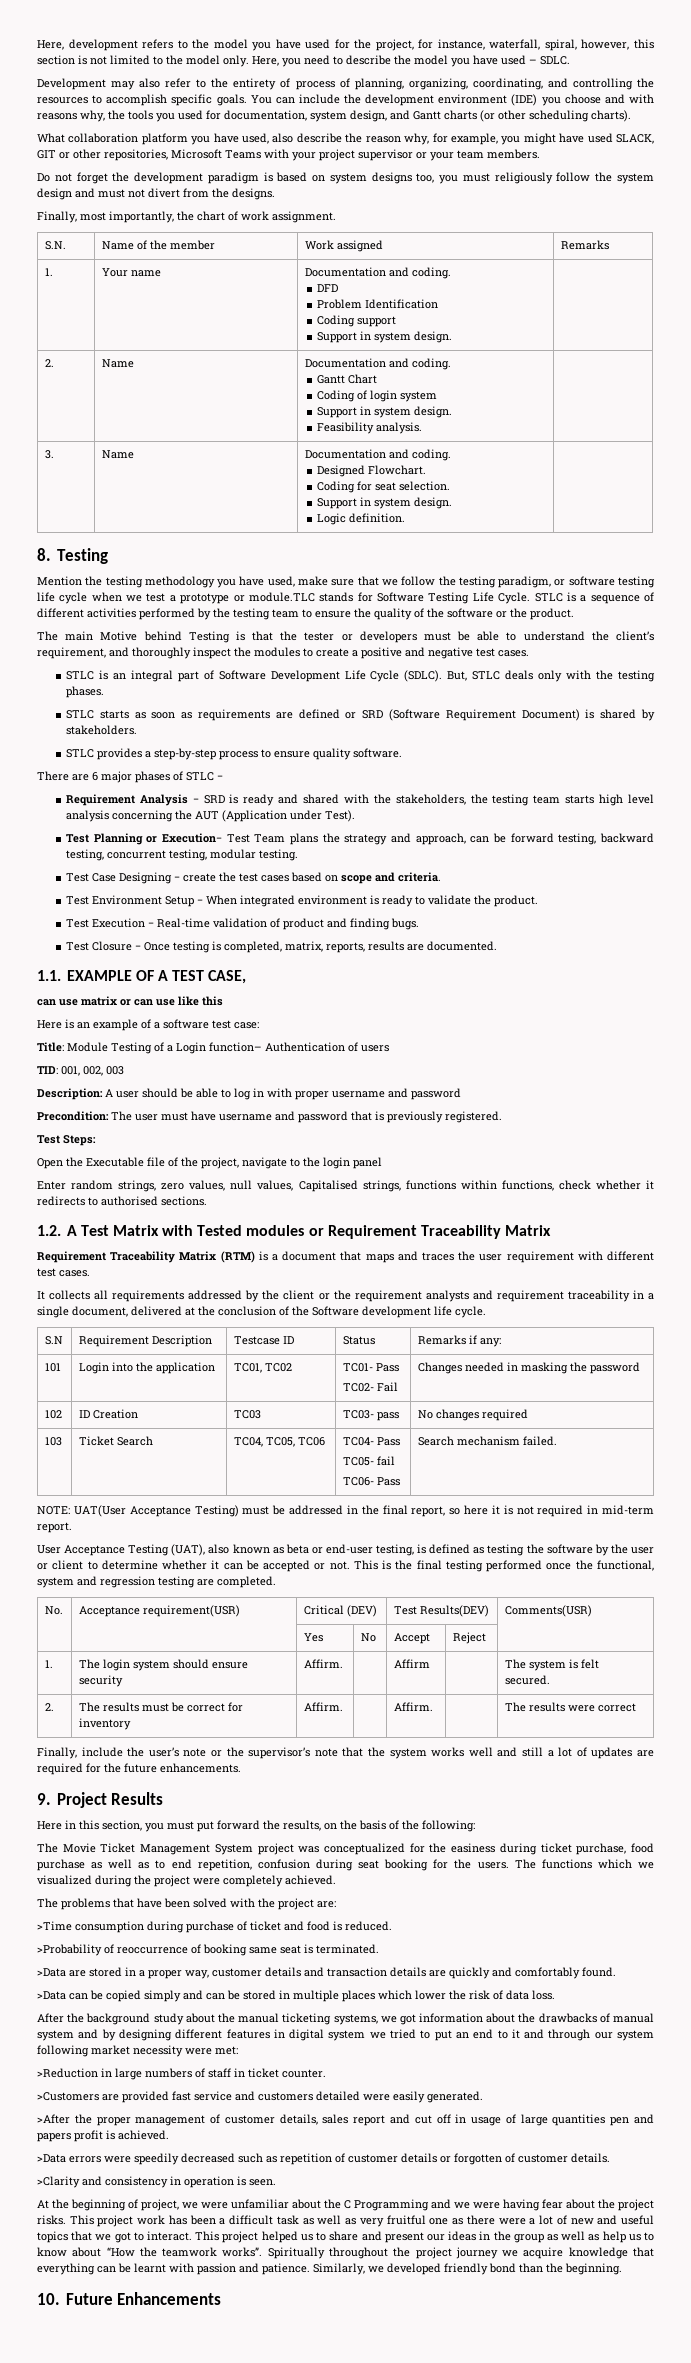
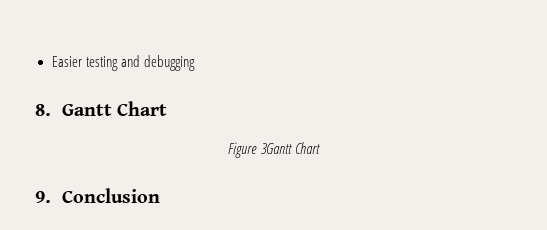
[37,39,654,51] [37,55,570,67] [37,78,654,90] [37,94,654,106] [37,110,631,122] [37,133,655,145] [37,149,540,161] [37,172,654,184] [37,188,275,200] [37,211,336,223] [44,241,66,250] [101,240,215,250] [304,240,383,252] [560,240,609,250] [44,268,53,276] [101,268,161,277] [304,267,451,279] [316,284,338,292] [316,299,438,309] [316,315,396,327] [316,331,452,343] [44,359,54,367] [101,359,134,368] [304,358,451,370] [316,374,377,384] [316,390,437,402] [316,406,452,418] [316,422,422,434] [44,450,54,459] [101,450,134,459] [304,449,451,461] [316,465,426,477] [316,481,450,493] [316,497,452,509] [316,513,405,525] [37,548,108,564] [37,576,655,588] [37,592,654,604] [37,608,574,620] [37,631,654,643] [37,647,529,659] [65,670,655,682] [65,686,104,698] [65,709,656,721] [65,725,137,735] [65,748,402,760] [37,771,223,783] [65,794,654,806] [65,810,355,822] [65,833,654,845] [65,849,298,861] [65,872,441,884] [65,895,538,907] [65,918,419,930] [65,941,497,953] [37,970,247,984] [37,996,223,1006] [37,1019,259,1031] [37,1042,389,1054] [37,1066,124,1076] [37,1088,461,1100] [37,1111,502,1123] [37,1135,96,1146] [37,1157,382,1169] [37,1180,654,1192] [37,1196,207,1206] [37,1225,552,1239] [37,1251,654,1263] [37,1268,90,1277] [37,1290,654,1302] [37,1306,486,1318] [44,1336,63,1345] [78,1335,212,1347] [233,1336,294,1345] [342,1336,375,1345] [417,1335,501,1347] [44,1363,61,1372] [78,1362,215,1374] [233,1363,292,1373] [342,1363,399,1372] [342,1382,398,1392] [417,1362,640,1374] [44,1410,62,1419] [78,1409,138,1419] [233,1410,261,1419] [342,1410,399,1421] [417,1409,528,1421] [44,1437,62,1446] [78,1436,153,1446] [233,1437,325,1447] [342,1437,400,1446] [342,1456,395,1466] [342,1477,400,1486] [417,1436,557,1446] [37,1505,654,1517] [37,1522,72,1533] [37,1544,654,1556] [37,1560,654,1572] [37,1576,276,1588] [44,1606,63,1615] [78,1605,240,1617] [303,1605,377,1617] [393,1605,489,1617] [504,1605,592,1617] [303,1633,323,1642] [360,1633,376,1642] [393,1633,430,1644] [452,1632,486,1644] [44,1660,53,1668] [78,1659,248,1671] [78,1675,123,1687] [303,1659,343,1668] [393,1659,430,1668] [504,1659,599,1671] [504,1675,550,1685] [44,1703,54,1711] [78,1702,243,1712] [78,1718,131,1730] [303,1702,343,1711] [393,1702,433,1711] [504,1702,636,1712] [37,1747,655,1759] [37,1763,241,1775] [37,1792,164,1808] [37,1820,475,1832] [37,1843,654,1855] [37,1859,655,1871] [37,1875,336,1887] [37,1898,336,1910] [37,1921,392,1933] [37,1944,379,1956] [37,1967,616,1979] [37,1990,555,2002] [37,2013,654,2025] [37,2029,654,2041] [37,2045,238,2057] [37,2068,326,2080] [37,2091,483,2103] [37,2114,654,2126] [37,2130,169,2142] [37,2153,610,2165] [37,2176,276,2188] [37,2199,654,2211] [37,2215,655,2227] [37,2231,654,2243] [37,2247,654,2259] [37,2263,622,2275] [37,2292,222,2305] Here, development refers to the model you have used for the project, for instance, waterfall, spiral, however, this section is not limited to the model only. Here, you need to describe the model you have used – SDLC. // Development may also refer to the entirety of process of planning, organizing, coordinating, and controlling the resources to accomplish specific goals. You can include the development environment (IDE) you choose and with reasons why, the tools you used for documentation, system design, and Gantt charts (or other scheduling charts). // What collaboration platform you have used, also describe the reason why, for example, you might have used SLACK, GIT or other repositories, Microsoft Teams with your project supervisor or your team members. // Do not forget the development paradigm is based on system designs too, you must religiously follow the system design and must not divert from the designs. // Finally, most importantly, the chart of work assignment. // S.N. | Name of the member | Work assigned | Remarks // 1. | Your name | Documentation and coding. // DFD // Problem Identification // Coding support // Support in system design. | // 2. | Name | Documentation and coding. // Gantt Chart // Coding of login system // Support in system design. // Feasibility analysis. | // 3. | Name | Documentation and coding. // Designed Flowchart. // Coding for seat selection. // Support in system design. // Logic definition. | // 8. Testing // Mention the testing methodology you have used, make sure that we follow the testing paradigm, or software testing life cycle when we test a prototype or module.TLC stands for Software Testing Life Cycle. STLC is a sequence of different activities performed by the testing team to ensure the quality of the software or the product. // The main Motive behind Testing is that the tester or developers must be able to understand the client’s requirement, and thoroughly inspect the modules to create a positive and negative test cases. // STLC is an integral part of Software Development Life Cycle (SDLC). But, STLC deals only with the testing phases. // STLC starts as soon as requirements are defined or SRD (Software Requirement Document) is shared by stakeholders. // STLC provides a step-by-step process to ensure quality software. // There are 6 major phases of STLC − // Requirement Analysis − SRD is ready and shared with the stakeholders, the testing team starts high level analysis concerning the AUT (Application under Test). // Test Planning or Execution− Test Team plans the strategy and approach, can be forward testing, backward testing, concurrent testing, modular testing. // Test Case Designing − create the test cases based on scope and criteria. // Test Environment Setup − When integrated environment is ready to validate the product. // Test Execution − Real-time validation of product and finding bugs. // Test Closure − Once testing is completed, matrix, reports, results are documented. // 1.1. EXAMPLE OF A TEST CASE, // can use matrix or can use like this // Here is an example of a software test case: // Title: Module Testing of a Login function– Authentication of users // TID: 001, 002, 003 // Description: A user should be able to log in with proper username and password // Precondition: The user must have username and password that is previously registered. // Test Steps: // Open the Executable file of the project, navigate to the login panel // Enter random strings, zero values, null values, Capitalised strings, functions within functions, check whether it redirects to authorised sections. // 1.2. A Test Matrix with Tested modules or Requirement Traceability Matrix // Requirement Traceability Matrix (RTM) is a document that maps and traces the user requirement with different test cases. // It collects all requirements addressed by the client or the requirement analysts and requirement traceability in a single document, delivered at the conclusion of the Software development life cycle. // S.N | Requirement Description | Testcase ID | Status | Remarks if any: // 101 | Login into the application | TC01, TC02 | TC01- Pass // TC02- Fail | Changes needed in masking the password // 102 | ID Creation | TC03 | TC03- pass | No changes required // 103 | Ticket Search | TC04, TC05, TC06 | TC04- Pass // TC05- fail // TC06- Pass | Search mechanism failed. // NOTE: UAT(User Acceptance Testing) must be addressed in the final report, so here it is not required in mid-term report. // User Acceptance Testing (UAT), also known as beta or end-user testing, is defined as testing the software by the user or client to determine whether it can be accepted or not. This is the final testing performed once the functional, system and regression testing are completed. // No. | Acceptance requirement(USR) | Critical (DEV) | Test Results(DEV) | Comments(USR) // | | Yes | No | Accept | Reject | // 1. | The login system should ensure security | Affirm. | | Affirm | | The system is felt secured. // 2. | The results must be correct for inventory | Affirm. | | Affirm. | | The results were correct // Finally, include the user’s note or the supervisor’s note that the system works well and still a lot of updates are required for the future enhancements. // 9. Project Results // Here in this section, you must put forward the results, on the basis of the following: // The Movie Ticket Management System project was conceptualized for the easiness during ticket purchase, food purchase as well as to end repetition, confusion during seat booking for the users. The functions which we visualized during the project were completely achieved. // The problems that have been solved with the project are: // >Time consumption during purchase of ticket and food is reduced. // >Probability of reoccurrence of booking same seat is terminated. // >Data are stored in a proper way, customer details and transaction details are quickly and comfortably found. // >Data can be copied simply and can be stored in multiple places which lower the risk of data loss. // After the background study about the manual ticketing systems, we got information about the drawbacks of manual system and by designing different features in digital system we tried to put an end to it and through our system following market necessity were met: // >Reduction in large numbers of staff in ticket counter. // >Customers are provided fast service and customers detailed were easily generated. // >After the proper management of customer details, sales report and cut off in usage of large quantities pen and papers profit is achieved. // >Data errors were speedily decreased such as repetition of customer details or forgotten of customer details. // >Clarity and consistency in operation is seen. // At the beginning of project, we were unfamiliar about the C Programming and we were having fear about the project risks. This project work has been a difficult task as well as very fruitful one as there were a lot of new and useful topics that we got to interact. This project helped us to share and present our ideas in the group as well as help us to know about “How the teamwork works”. Spiritually throughout the project journey we acquire knowledge that everything can be learnt with passion and patience. Similarly, we developed friendly bond than the beginning. // 10. Future Enhancements -> [51,55,195,71] [35,101,168,116] [228,142,320,158] [35,188,160,203] Easier testing and debugging // 8. Gantt Chart // Figure 3Gantt Chart // 9. Conclusion

